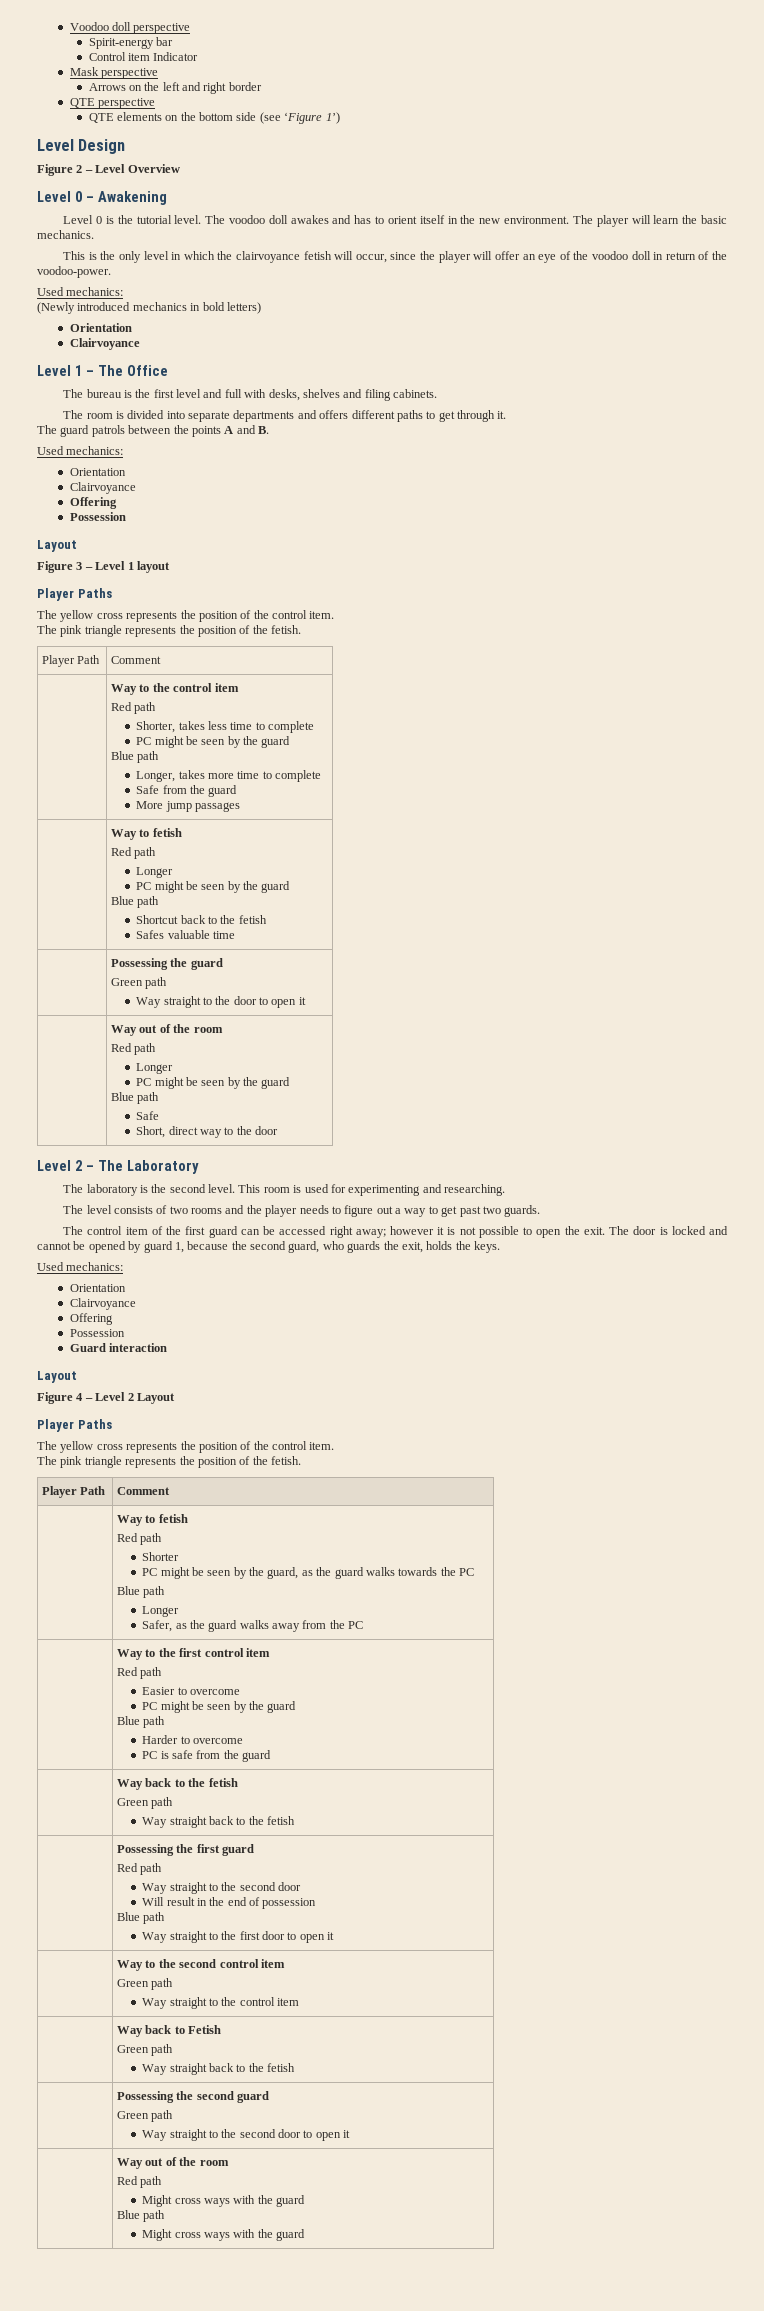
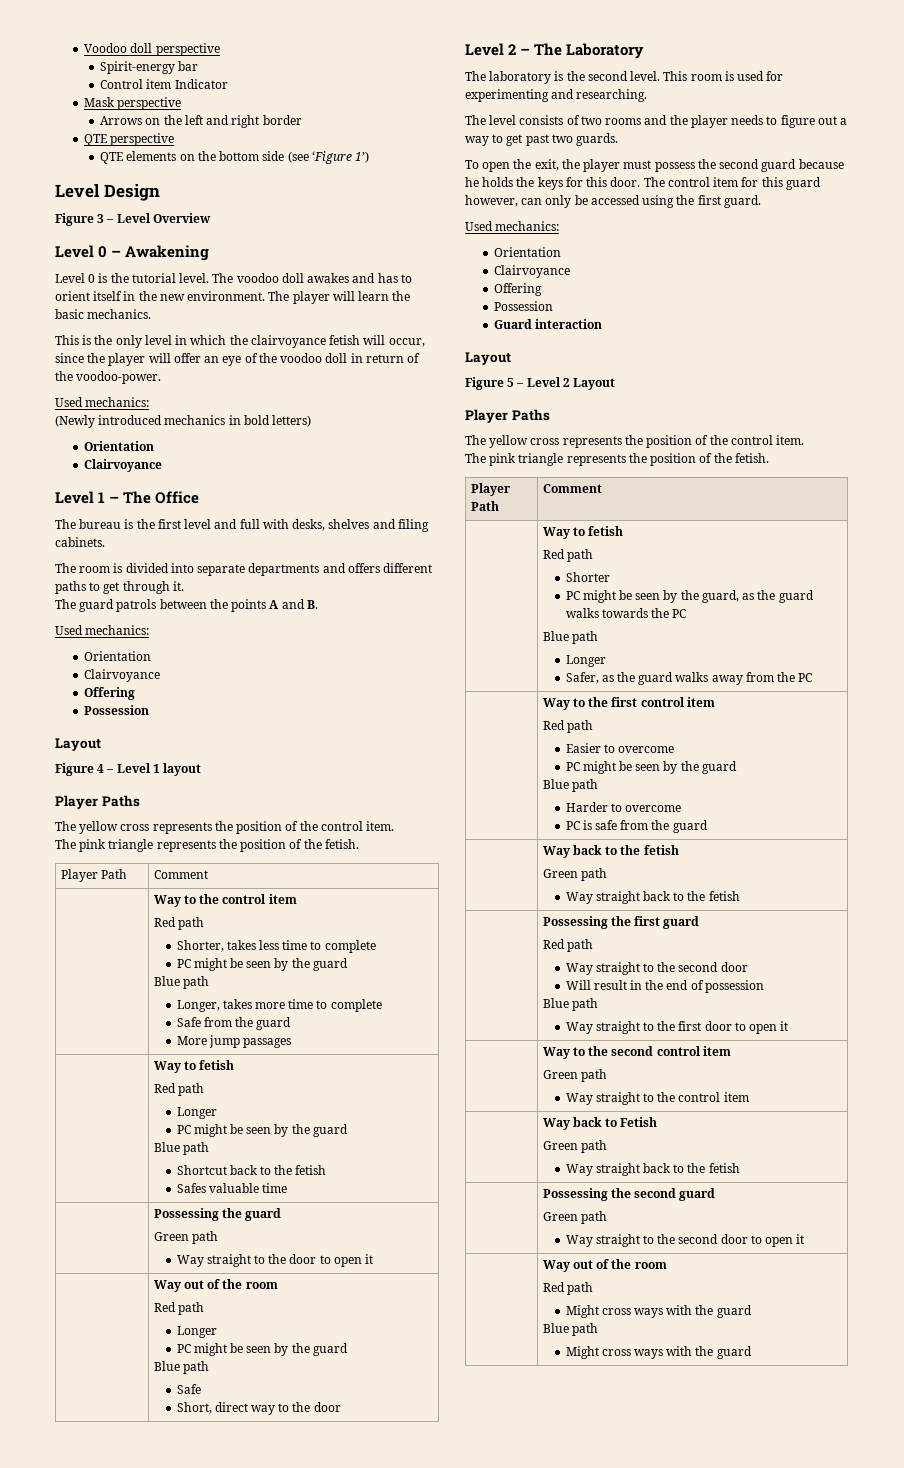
[76,165,83,173] 2 -> [97,214,105,223] 3
[76,562,83,570] 3 -> [97,764,105,773] 4
[63,1226,729,1238] [37,1241,500,1253] The control item of the first guard can be accessed right away; however it is not possible to open the exit. The door is locked and cannot be opened by guard 1, because the second guard, who guards the exit, holds the keys. -> [465,159,844,172] [465,177,821,190] [465,195,761,208] To open the exit, the player must possess the second guard because he holds the keys for this door. The control item for this guard however, can only be accessed using the first guard.
[76,1393,84,1401] 4 -> [507,378,515,387] 5

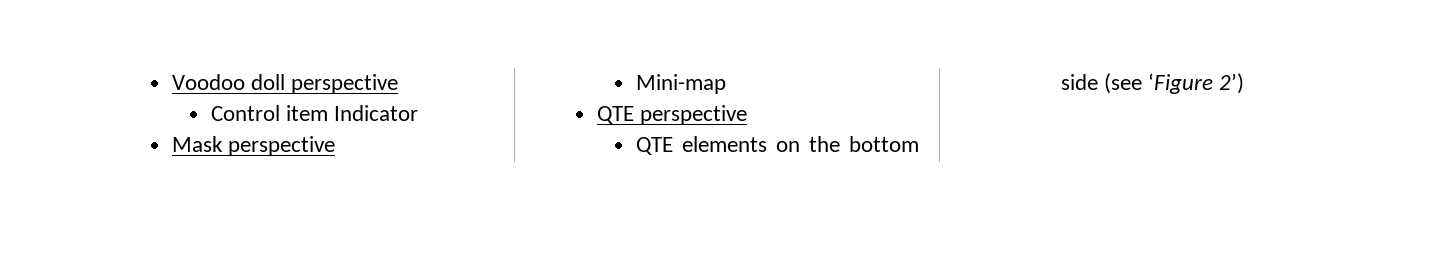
[100,61,199,74] // Spirit-energy bar -> (399, 84) none
[100,115,302,128] Arrows on the left and right border -> [635,74,726,94] Mini-map
[355,151,370,163] [55,184,160,201] [55,213,211,226] [55,245,210,261] [55,273,412,283] [55,291,411,304] [55,309,152,319] [55,335,425,348] [55,353,421,366] [55,371,162,384] [55,397,150,407] [55,415,312,428] [84,441,155,451] [84,459,163,472] [55,491,200,504] [55,519,429,532] [55,537,105,547] [55,563,433,576] [55,581,184,594] [55,599,318,612] [55,625,150,635] [84,651,152,661] [84,669,161,682] [84,687,136,700] [84,705,150,715] [55,738,101,751] [55,763,202,776] [55,795,140,809] [55,821,395,834] [55,839,359,852] [60,869,127,882] [153,870,208,879] [153,894,297,907] [153,917,204,930] [176,940,376,953] [176,958,348,971] [153,976,209,989] [176,999,382,1012] [176,1017,292,1030] [176,1035,291,1048] [153,1060,235,1073] [153,1083,204,1096] [176,1107,217,1119] [176,1124,348,1137] [153,1142,209,1155] [176,1165,327,1175] [176,1183,287,1193] [153,1208,282,1221] [153,1231,218,1244] [176,1254,374,1267] [153,1279,278,1292] [153,1302,204,1315] [176,1326,217,1338] [176,1343,348,1356] [153,1361,209,1374] [176,1384,201,1394] [176,1402,341,1415] [465,43,645,59] [465,71,784,84] [465,89,648,102] [465,115,848,128] [465,133,619,146] [465,159,844,172] [465,177,821,190] [465,195,761,208] [465,221,560,231] [494,247,562,257] [494,265,571,278] [494,283,543,296] [494,301,554,311] [494,319,603,329] [465,352,511,365] [465,377,616,390] [465,409,550,423] [465,435,805,448] [465,453,769,466] [470,483,511,496] [470,501,499,511] [542,484,602,493] [542,526,624,539] [542,549,593,562] [565,572,610,582] [565,590,814,603] [565,608,687,618] [542,631,598,644] [565,655,606,667] [565,672,813,685] [542,697,715,710] [542,720,593,733] [565,743,674,753] [565,761,737,774] [542,779,598,792] [565,802,681,812] [565,820,708,833] [542,845,679,858] [542,868,607,881] [565,891,740,904] [542,916,700,929] [542,939,593,952] [565,962,748,975] [565,980,764,993] [542,998,598,1011] [565,1021,789,1034] [542,1046,731,1059] [542,1069,607,1082] [565,1092,749,1105] [542,1117,658,1130] [542,1140,607,1153] [565,1163,740,1176] [542,1188,716,1201] [542,1211,607,1224] [565,1234,805,1247] [542,1259,667,1272] [542,1282,593,1295] [565,1305,752,1318] [542,1323,598,1336] [565,1346,752,1359] 1’) // Level Design // Figure 3 – Level Overview // Level 0 – Awakening // Level 0 is the tutorial level. The voodoo doll awakes and has to orient itself in the new environment. The player will learn the basic mechanics. // This is the only level in which the clairvoyance fetish will occur, since the player will offer an eye of the voodoo doll in return of the voodoo-power. // Used mechanics: // (Newly introduced mechanics in bold letters) // Orientation // Clairvoyance // Level 1 – The Office // The bureau is the first level and full with desks, shelves and filing cabinets. // The room is divided into separate departments and offers different paths to get through it. // The guard patrols between the points A and B. // Used mechanics: // Orientation // Clairvoyance // Offering // Possession // Layout // Figure 4 – Level 1 layout // Player Paths // The yellow cross represents the position of the control item. // The pink triangle represents the position of the fetish. // Player Path | Comment // | Way to the control item // Red path // Shorter, takes less time to complete // PC might be seen by the guard // Blue path // Longer, takes more time to complete // Safe from the guard // More jump passages // | Way to fetish // Red path // Longer // PC might be seen by the guard // Blue path // Shortcut back to the fetish // Safes valuable time // | Possessing the guard // Green path // Way straight to the door to open it // | Way out of the room // Red path // Longer // PC might be seen by the guard // Blue path // Safe // Short, direct way to the door // Level 2 – The Laboratory // The laboratory is the second level. This room is used for experimenting and researching. // The level consists of two rooms and the player needs to figure out a way to get past two guards. // To open the exit, the player must possess the second guard because he holds the keys for this door. The control item for this guard however, can only be accessed using the first guard. // Used mechanics: // Orientation // Clairvoyance // Offering // Possession // Guard interaction // Layout // Figure 5 – Level 2 Layout // Player Paths // The yellow cross represents the position of the control item. // The pink triangle represents the position of the fetish. // Player Path | Comment // | Way to fetish // Red path // Shorter // PC might be seen by the guard, as the guard walks towards the PC // Blue path // Longer // Safer, as the guard walks away from the PC // | Way to the first control item // Red path // Easier to overcome // PC might be seen by the guard // Blue path // Harder to overcome // PC is safe from the guard // | Way back to the fetish // Green path // Way straight back to the fetish // | Possessing the first guard // Red path // Way straight to the second door // Will result in the end of possession // Blue path // Way straight to the first door to open it // | Way to the second control item // Green path // Way straight to the control item // | Way back to Fetish // Green path // Way straight back to the fetish // | Possessing the second guard // Green path // Way straight to the second door to open it // | Way out of the room // Red path // Might cross ways with the guard // Blue path // Might cross ways with the guard -> [1219,73,1245,94] 2’)

